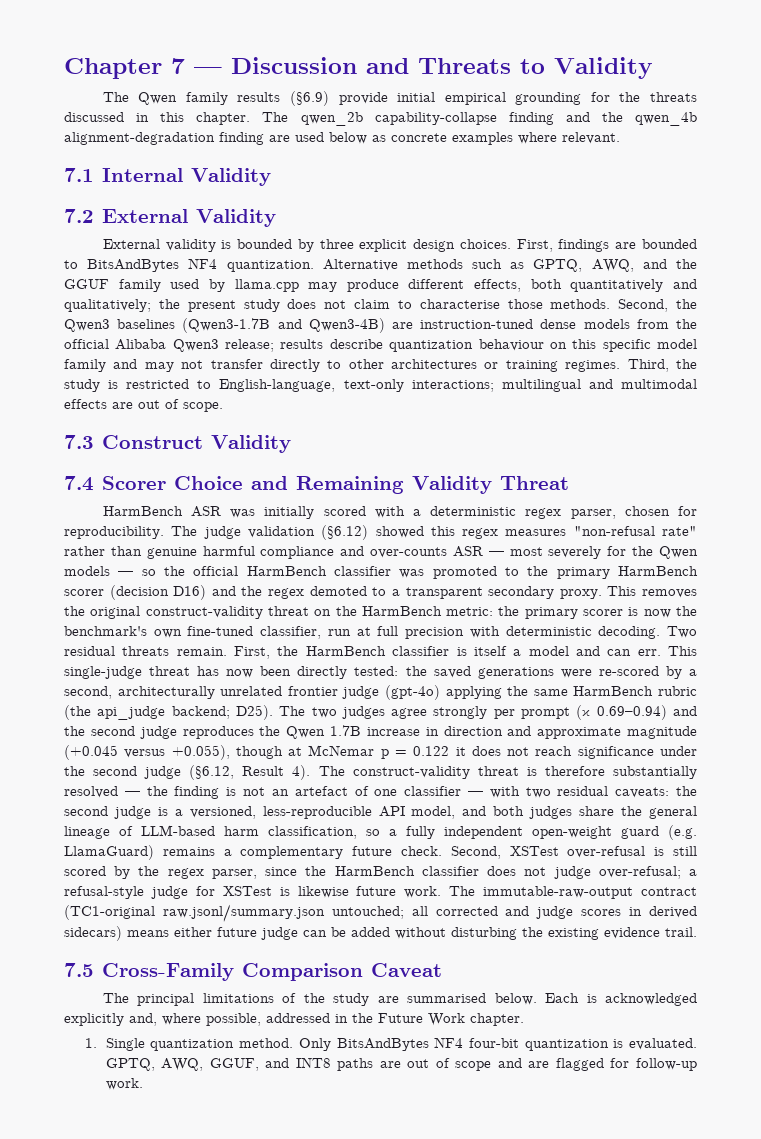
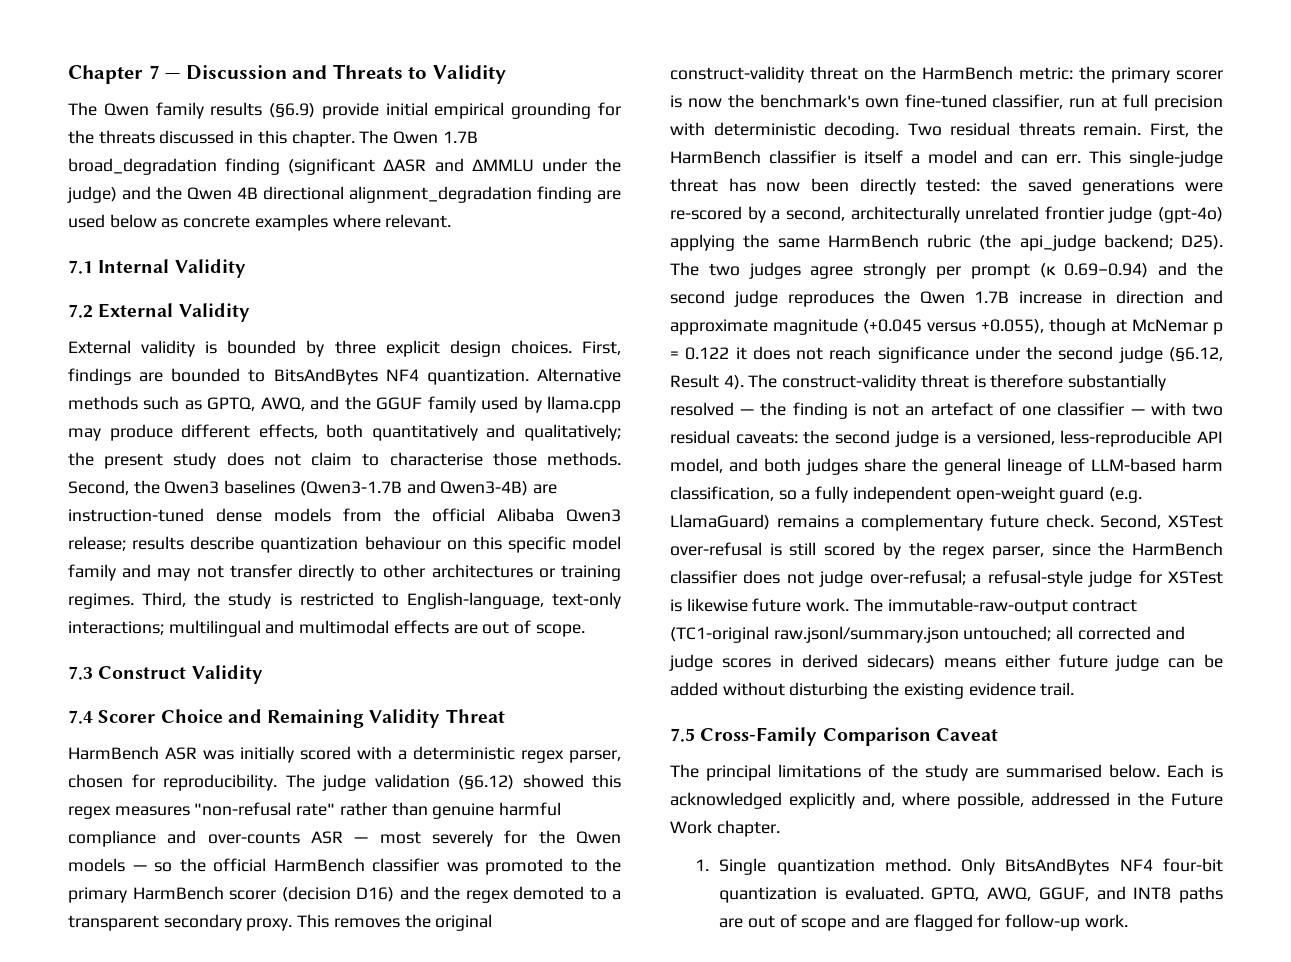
[300,112,698,126] [64,132,215,145] qwen_2b capability-collapse finding and the qwen_4b alignment-degradation -> [393,131,478,144] [68,158,621,175] [67,186,532,203] Qwen 1.7B broad_degradation finding (significant ΔASR and ΔMMLU under the judge) and the Qwen 4B directional alignment_degradation

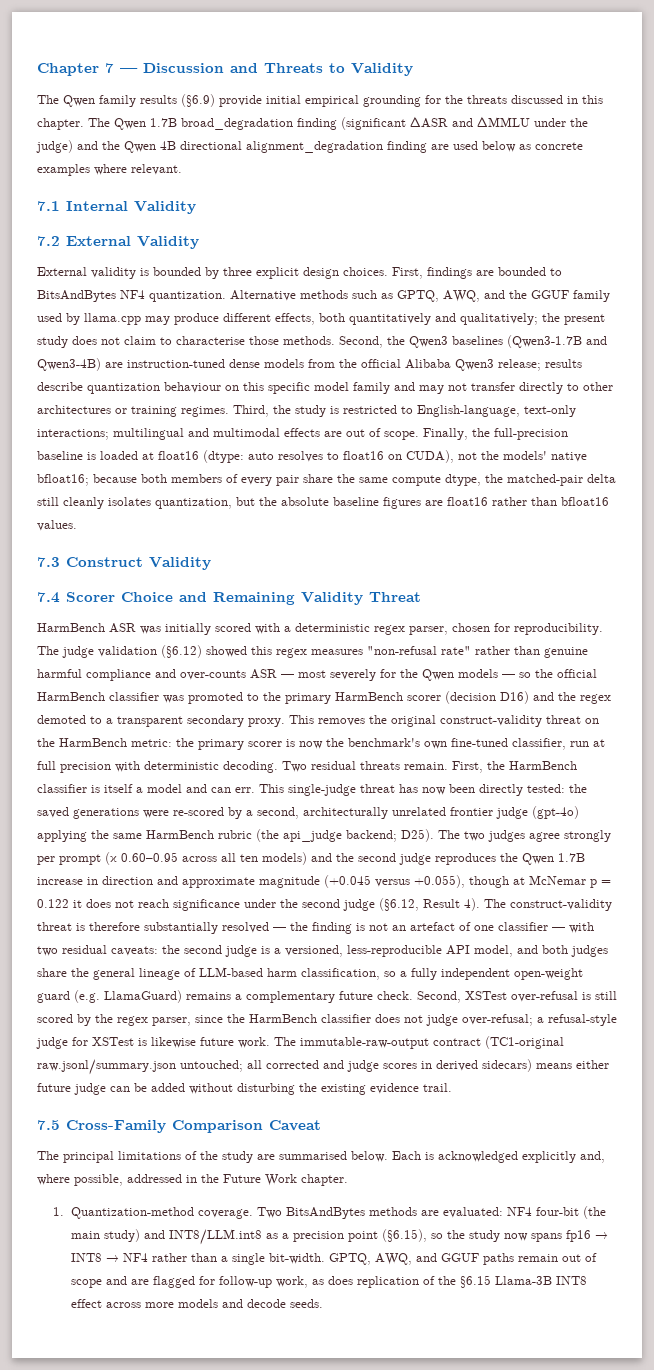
(585, 630) none -> [423,428,568,440] [37,450,587,463] [37,474,616,486] [37,497,609,509] [37,520,77,531] Finally, the full-precision baseline is loaded at float16 (dtype: auto resolves to float16 on CUDA), not the models' native bfloat16; because both members of every pair share the same compute dtype, the matched-pair delta still cleanly isolates quantization, but the absolute baseline figures are float16 rather than bfloat16 values.
[1064,263,1149,278] 0.69–0.94) -> [121,852,307,865] 0.60–0.95 across all ten models)
[719,858,1223,875] [719,886,1223,903] [719,918,744,928] Single quantization method. Only BitsAndBytes NF4 four-bit quantization is evaluated. GPTQ, AWQ, GGUF, and INT8 paths are -> [70,1206,606,1219] [70,1229,608,1245] [70,1253,558,1265] Quantization-method coverage. Two BitsAndBytes methods are evaluated: NF4 four-bit (the main study) and INT8/LLM.int8 as a precision point (§6.15), so the study now spans fp16 → INT8 → NF4 rather than a single bit-width. GPTQ, AWQ, and GGUF paths remain
[1084,914,1128,928] work. -> [275,1275,587,1288] [70,1299,323,1308] work, as does replication of the §6.15 Llama-3B INT8 effect across more models and decode seeds.

